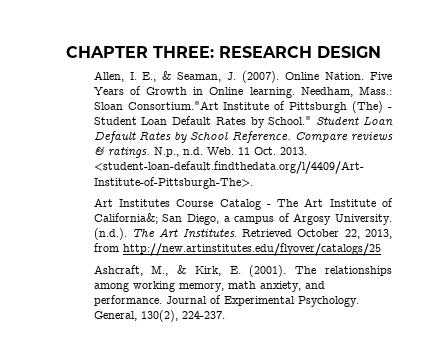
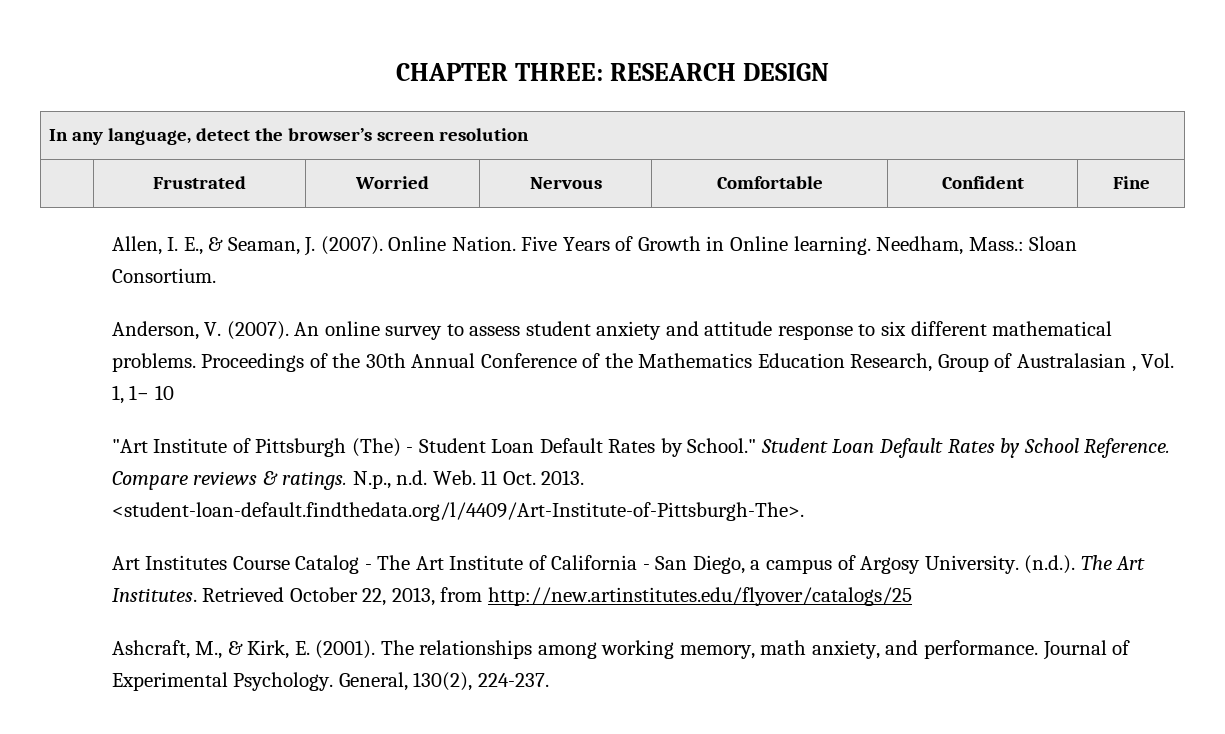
(381, 52) none -> [49,128,530,145] [153,176,246,189] [355,176,429,189] [529,177,602,189] [716,176,823,189] [941,176,1024,189] [1112,176,1150,189] // In any language, detect the browser’s screen resolution // | Frustrated | Worried | Nervous | Comfortable | Confident | Fine
[127,101,219,110] Consortium."Art -> [111,268,216,283] [111,321,1113,340] [111,353,1175,372] [111,385,174,404] [111,439,148,453] Consortium. // Anderson, V. (2007). An online survey to assess student anxiety and attitude response to six different mathematical problems. Proceedings of the 30th Annual Conference of the Mathematics Education Research, Group of Australasian , Vol. 1, 1− 10 // "Art
[93,213,158,224] California&; -> [551,555,650,570] California -

